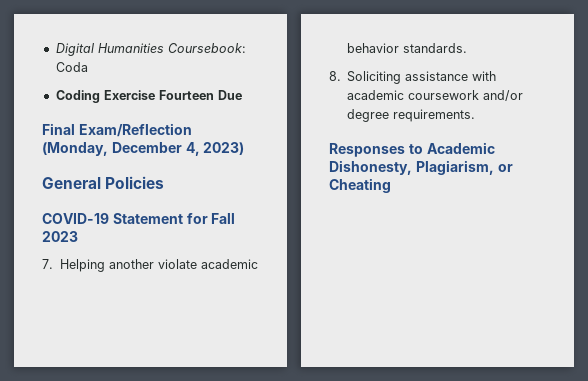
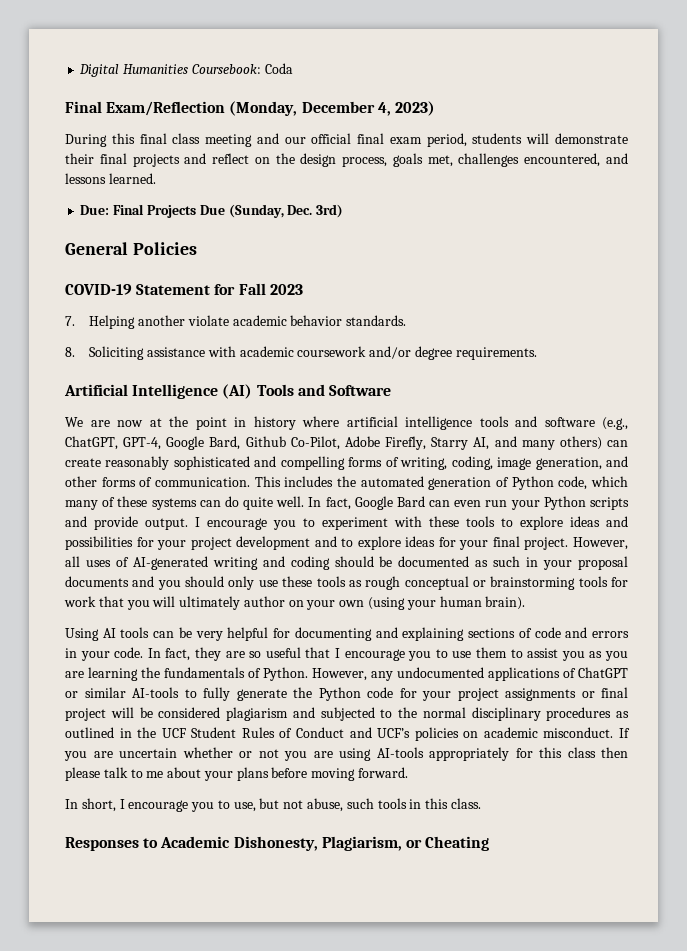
[55,90,242,103] // Coding Exercise Fourteen Due -> (293, 68) none
(245, 148) none -> [65,133,628,147] [65,153,628,167] [65,173,156,184] [80,204,344,218] // During this final class meeting and our official final exam period, students will demonstrate their final projects and reflect on the design process, goals met, challenges encountered, and lessons learned. // Due: Final Projects Due (Sunday, Dec. 3rd)
(476, 115) none -> [64,384,391,399] [65,416,628,430] [65,436,628,450] [65,456,628,470] [65,476,629,490] [65,496,630,510] [65,516,628,530] [65,536,629,550] [65,556,629,570] [65,576,628,590] [64,596,526,610] [65,627,629,641] [65,647,629,661] [65,667,628,681] [65,687,628,701] [65,707,629,721] [65,727,630,741] [64,747,628,761] [65,767,409,781] [65,798,481,812] // Artificial Intelligence (AI) Tools and Software // We are now at the point in history where artificial intelligence tools and software (e.g., ChatGPT, GPT-4, Google Bard, Github Co-Pilot, Adobe Firefly, Starry AI, and many others) can create reasonably sophisticated and compelling forms of writing, coding, image generation, and other forms of communication. This includes the automated generation of Python code, which many of these systems can do quite well. In fact, Google Bard can even run your Python scripts and provide output. I encourage you to experiment with these tools to explore ideas and possibilities for your project development and to explore ideas for your final project. However, all uses of AI-generated writing and coding should be documented as such in your proposal documents and you should only use these tools as rough conceptual or brainstorming tools for work that you will ultimately author on your own (using your human brain). // Using AI tools can be very helpful for documenting and explaining sections of code and errors in your code. In fact, they are so useful that I encourage you to use them to assist you as you are learning the fundamentals of Python. However, any undocumented applications of ChatGPT or similar AI-tools to fully generate the Python code for your project assignments or final project will be considered plagiarism and subjected to the normal disciplinary procedures as outlined in the UCF Student Rules of Conduct and UCF’s policies on academic misconduct. If you are uncertain whether or not you are using AI-tools appropriately for this class then please talk to me about your plans before moving forward. // In short, I encourage you to use, but not abuse, such tools in this class.

